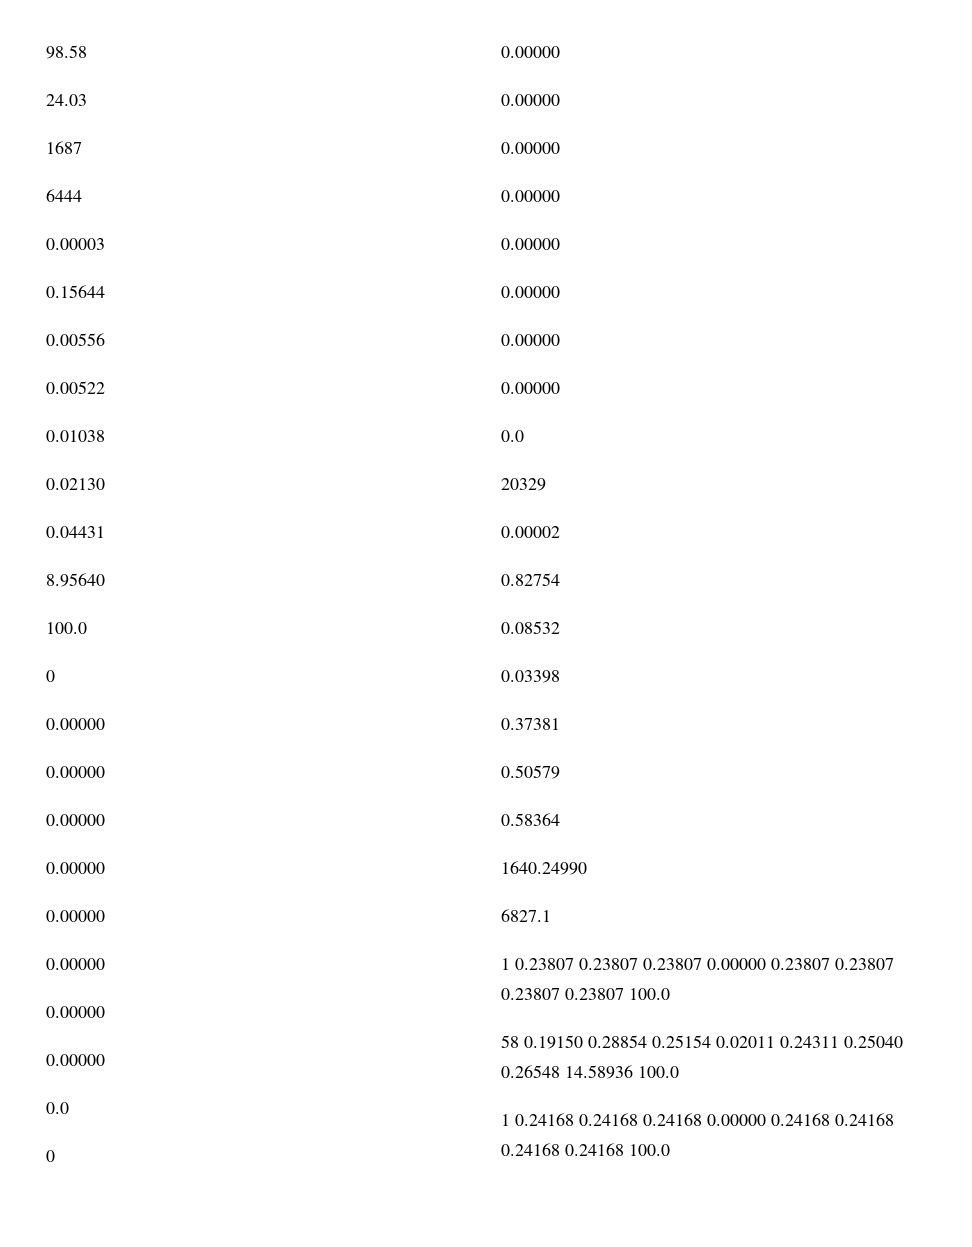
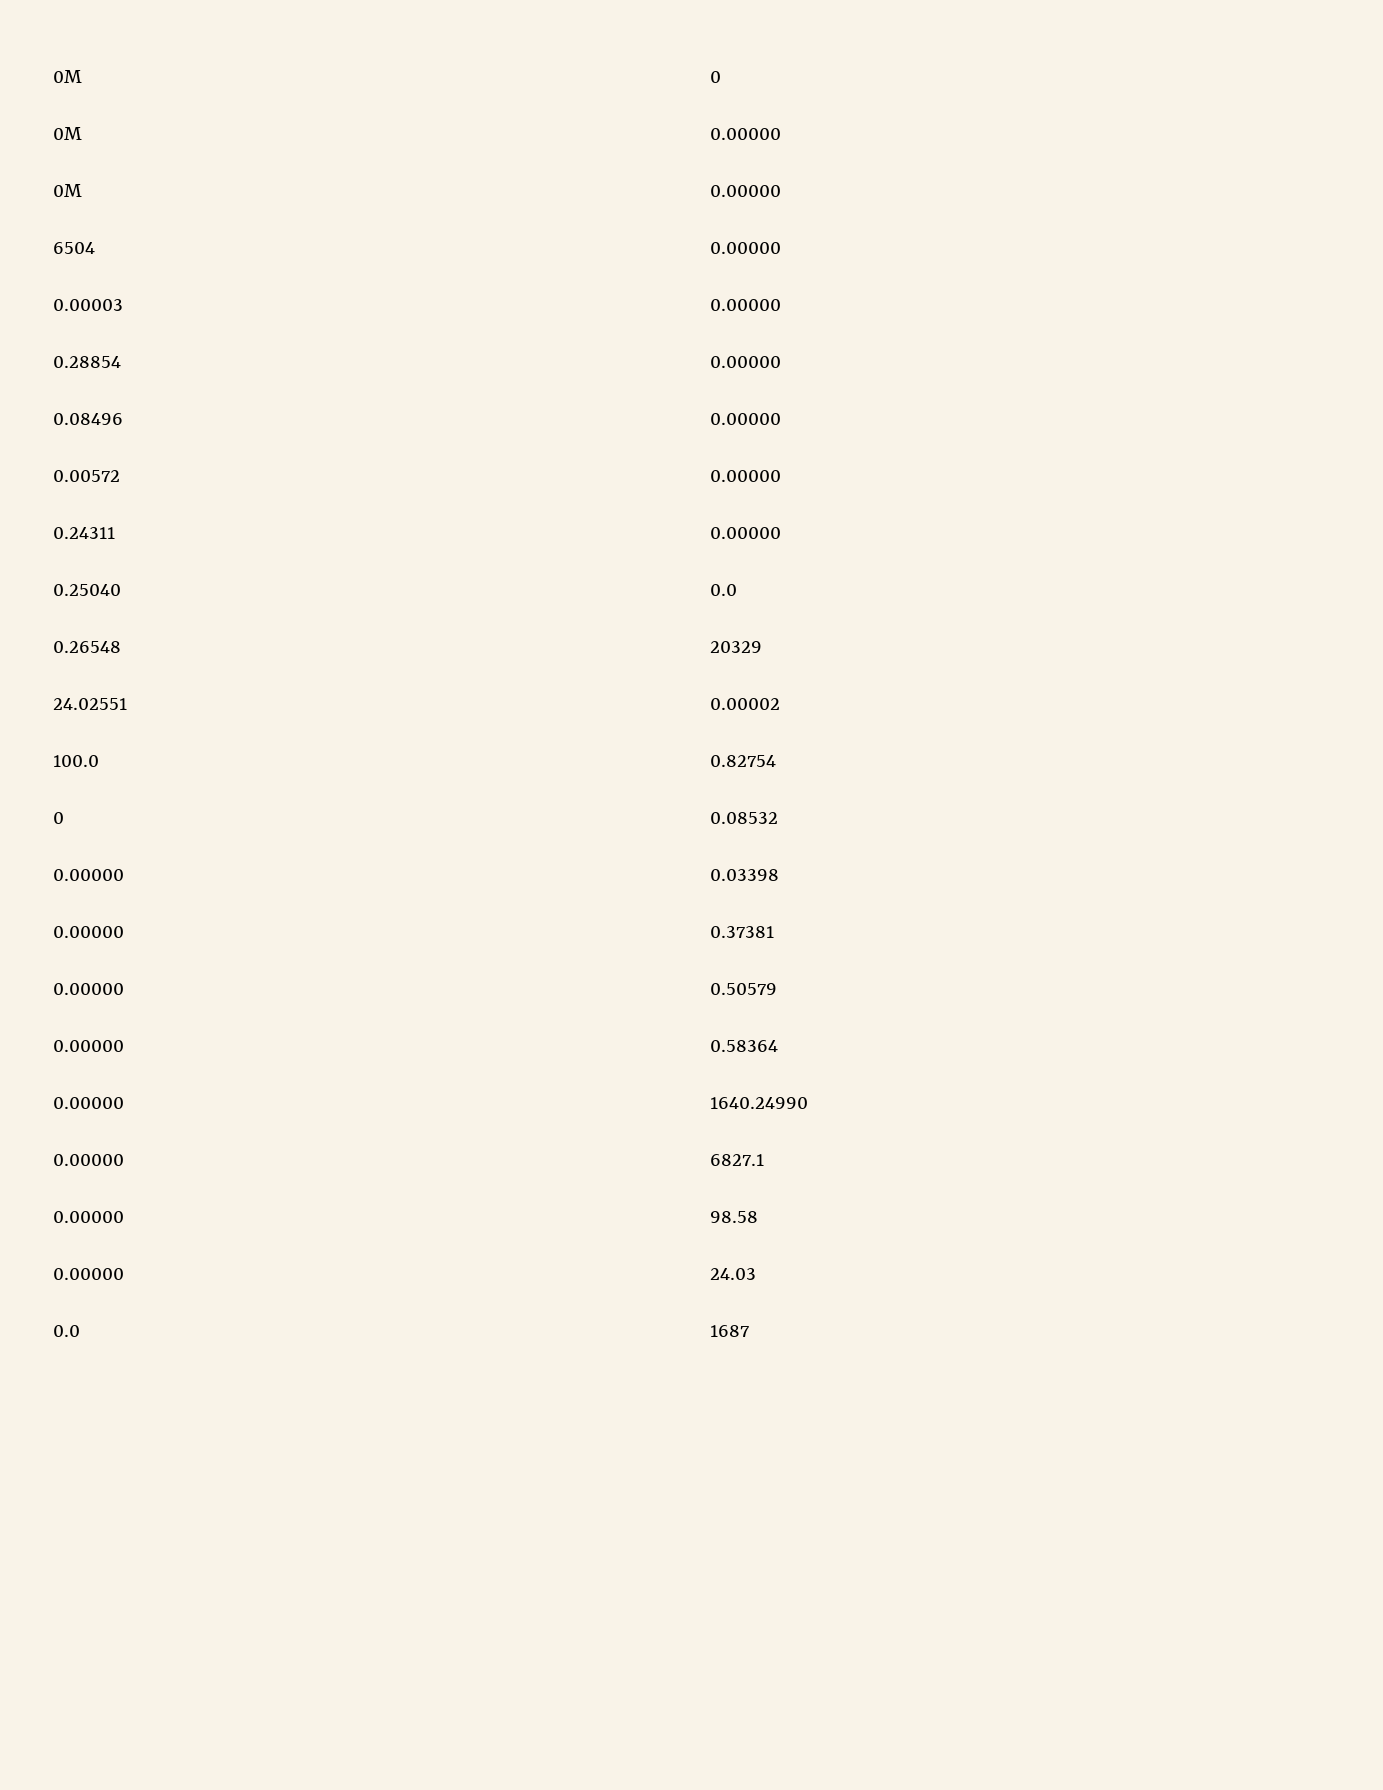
[46,45,87,59] [46,94,87,106] [46,141,82,154] [46,189,82,202] [46,238,105,250] [46,285,105,298] [46,333,105,346] [46,381,105,394] [46,430,105,442] [46,478,105,490] [46,526,105,538] [46,573,105,587] 98.58 // 24.03 // 1687 // 6444 // 0.00003 // 0.15644 // 0.00556 // 0.00522 // 0.01038 // 0.02130 // 0.04431 // 8.95640 -> [53,70,82,83] [53,127,82,140] [53,184,82,197] [53,242,95,254] [53,299,123,311] [53,356,121,368] [53,413,123,425] [53,470,120,482] [53,527,115,539] [53,584,121,596] [53,641,121,653] [53,698,127,710] 0M // 0M // 0M // 6504 // 0.00003 // 0.28854 // 0.08496 // 0.00572 // 0.24311 // 0.25040 // 0.26548 // 24.02551
[501,958,894,970] [501,988,670,1000] [501,1035,903,1049] [501,1065,679,1079] [501,1113,894,1126] [501,1143,670,1156] 1 0.23807 0.23807 0.23807 0.00000 0.23807 0.23807 0.23807 0.23807 100.0 // 58 0.19150 0.28854 0.25154 0.02011 0.24311 0.25040 0.26548 14.58936 100.0 // 1 0.24168 0.24168 0.24168 0.00000 0.24168 0.24168 0.24168 0.24168 100.0 -> [710,1211,758,1223] [710,1268,756,1280] [710,1325,749,1337] 98.58 // 24.03 // 1687

